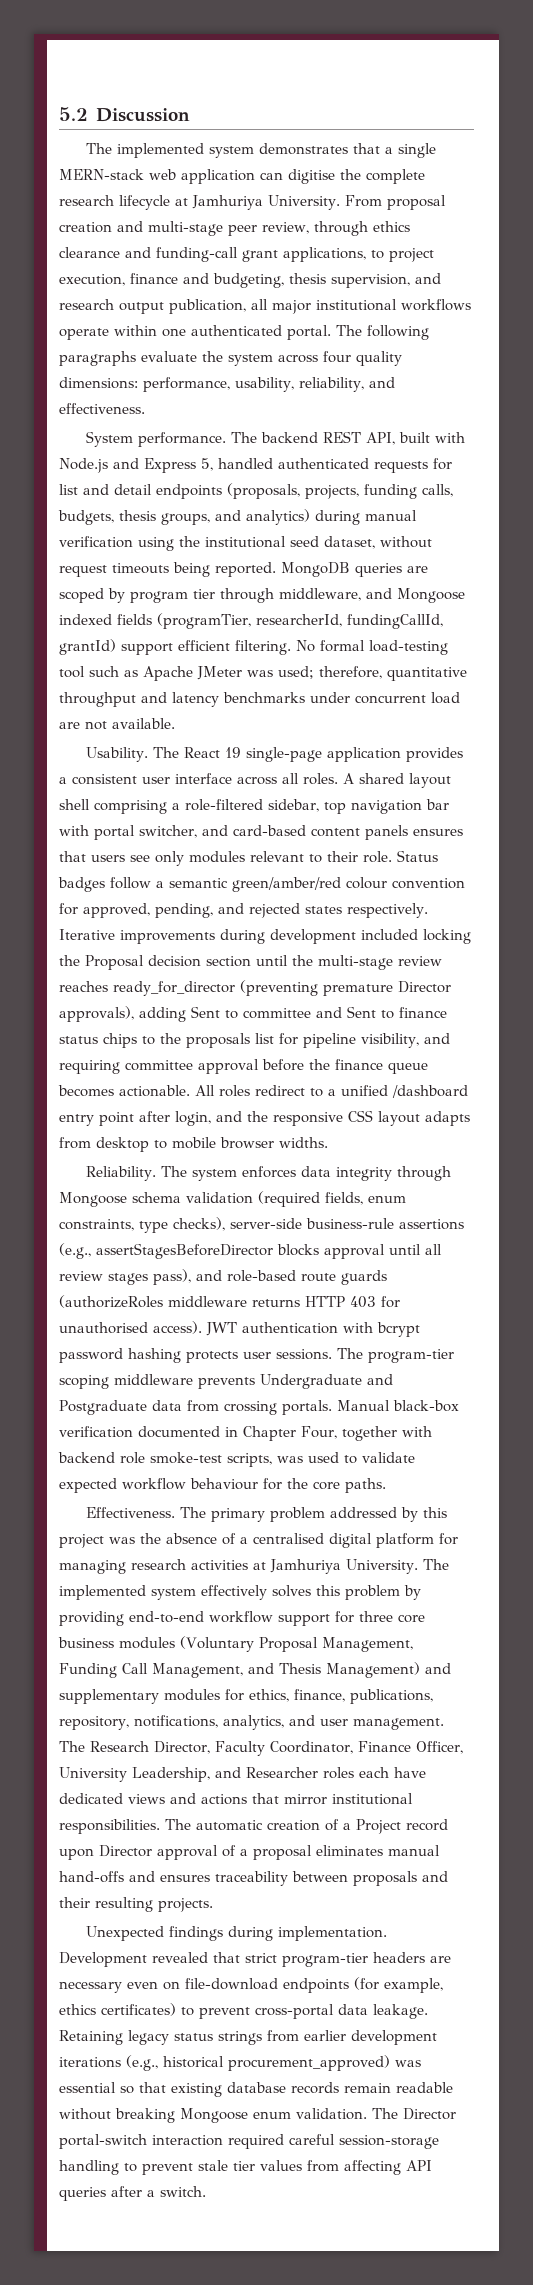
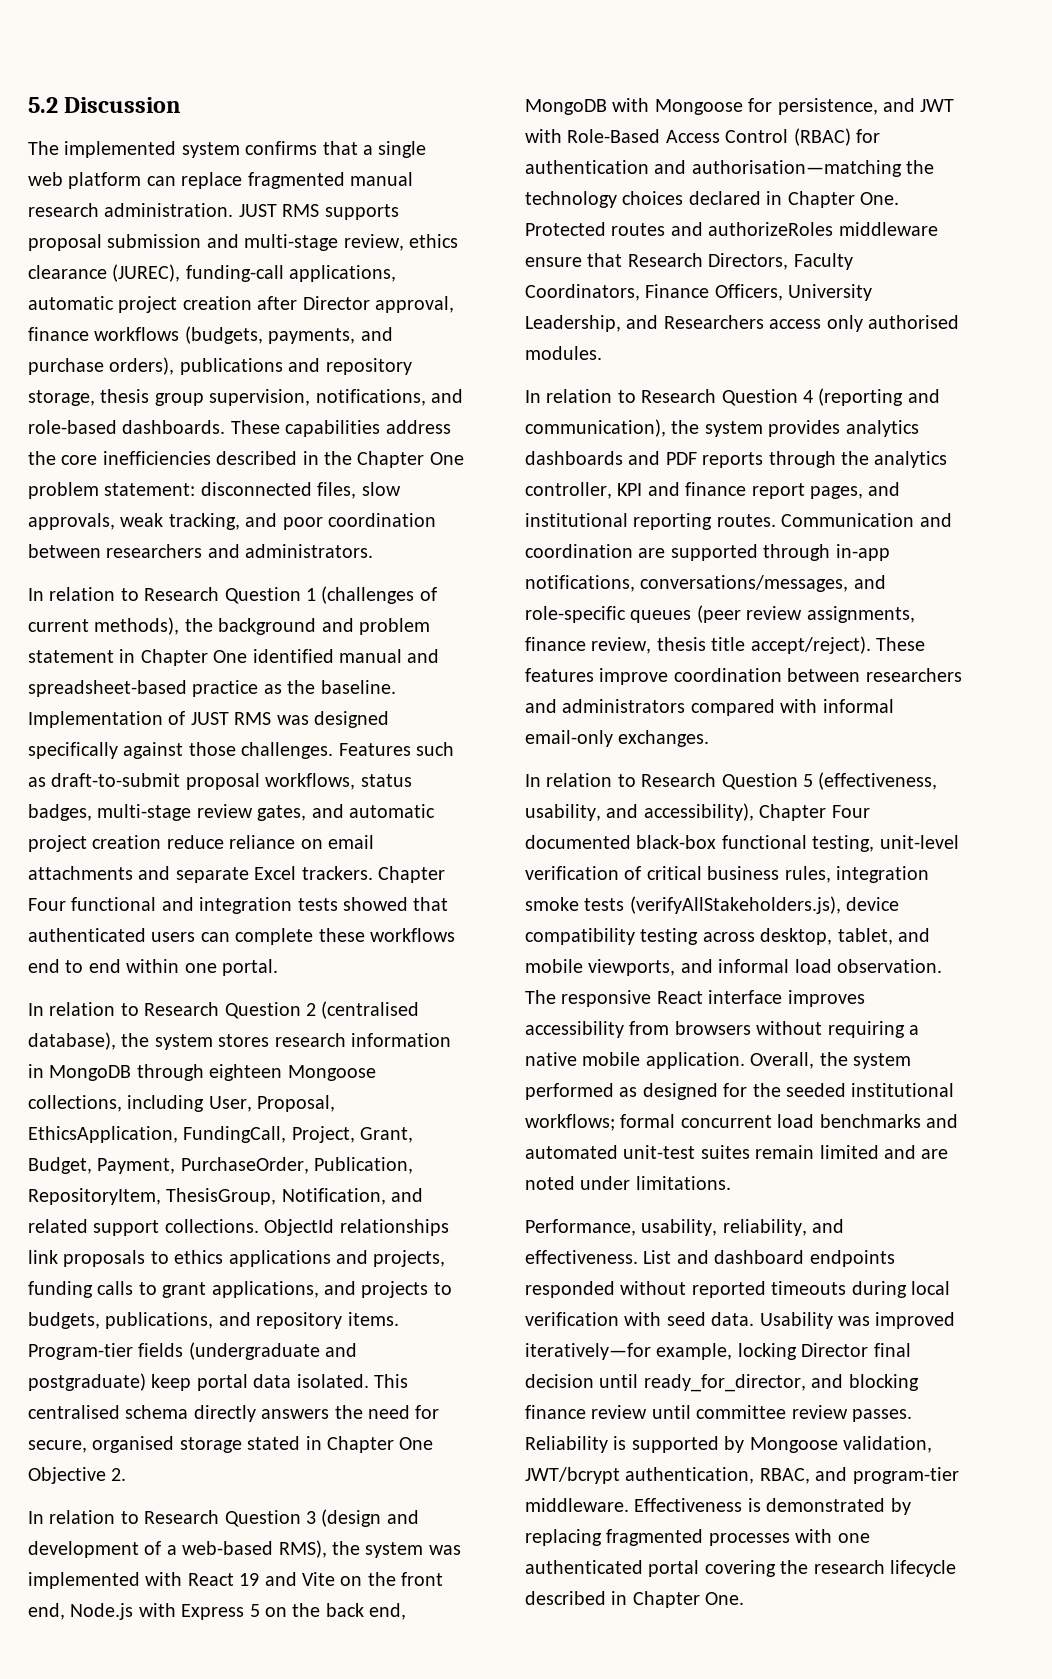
[259,143,349,155] demonstrates -> [245,141,318,155] confirms
[59,169,425,184] [59,195,446,210] [59,221,410,236] [59,247,434,262] [59,273,441,288] [59,299,471,314] [59,325,429,340] [59,351,402,366] [59,377,395,392] [59,403,145,414] [86,431,466,447] [59,458,452,473] [59,483,453,499] [58,509,417,525] [59,536,432,551] [59,562,428,577] [59,588,465,603] [59,613,443,629] [59,639,448,655] [59,666,467,681] [59,692,460,707] [59,718,175,730] [86,747,464,762] [59,773,451,788] [59,799,449,814] [59,825,463,840] [59,850,438,866] [58,877,465,892] [59,903,428,918] [59,929,471,944] [59,955,442,970] [59,980,451,996] [59,1006,447,1022] [59,1033,450,1048] [59,1059,428,1074] [58,1085,468,1098] [59,1110,470,1126] [59,1137,328,1152] [86,1166,452,1181] [59,1191,406,1207] [59,1217,464,1233] [59,1243,442,1259] [59,1269,387,1285] [59,1295,400,1308] [59,1321,420,1337] [59,1348,454,1363] [59,1374,393,1389] [59,1400,459,1415] [59,1426,432,1441] [58,1452,415,1467] [59,1478,386,1493] [86,1507,448,1522] [59,1533,458,1548] [59,1559,449,1574] [59,1585,421,1600] [59,1611,425,1626] [58,1636,413,1652] [59,1662,451,1678] [59,1689,433,1704] [59,1715,444,1730] [59,1741,463,1756] [59,1767,426,1782] [59,1793,413,1805] [59,1819,448,1834] [59,1845,440,1860] [59,1871,448,1886] [59,1897,213,1912] [86,1926,388,1941] [59,1952,451,1967] [59,1977,443,1993] [59,2003,428,2019] [59,2030,437,2045] [59,2055,421,2071] [59,2082,453,2097] [59,2108,456,2123] [59,2134,439,2149] [59,2160,432,2175] [59,2186,206,2201] MERN-stack web application can digitise the complete research lifecycle at Jamhuriya University. From proposal creation and multi-stage peer review, through ethics clearance and funding-call grant applications, to project execution, finance and budgeting, thesis supervision, and research output publication, all major institutional workflows operate within one authenticated portal. The following paragraphs evaluate the system across four quality dimensions: performance, usability, reliability, and effectiveness. // System performance. The backend REST API, built with Node.js and Express 5, handled authenticated requests for list and detail endpoints (proposals, projects, funding calls, budgets, thesis groups, and analytics) during manual verification using the institutional seed dataset, without request timeouts being reported. MongoDB queries are scoped by program tier through middleware, and Mongoose indexed fields (programTier, researcherId, fundingCallId, grantId) support efficient filtering. No formal load-testing tool such as Apache JMeter was used; therefore, quantitative throughput and latency benchmarks under concurrent load are not available. // Usability. The React 19 single-page application provides a consistent user interface across all roles. A shared layout shell comprising a role-filtered sidebar, top navigation bar with portal switcher, and card-based content panels ensures that users see only modules relevant to their role. Status badges follow a semantic green/amber/red colour convention for approved, pending, and rejected states respectively. Iterative improvements during development included locking the Proposal decision section until the multi-stage review reaches ready_for_director (preventing premature Director approvals), adding Sent to committee and Sent to finance status chips to the proposals list for pipeline visibility, and requiring committee approval before the finance queue becomes actionable. All roles redirect to a unified /dashboard entry point after login, and the responsive CSS layout adapts from desktop to mobile browser widths. // Reliability. The system enforces data integrity through Mongoose schema validation (required fields, enum constraints, type checks), server-side business-rule assertions (e.g., assertStagesBeforeDirector blocks approval until all review stages pass), and role-based route guards (authorizeRoles middleware returns HTTP 403 for unauthorised access). JWT authentication with bcrypt password hashing protects user sessions. The program-tier scoping middleware prevents Undergraduate and Postgraduate data from crossing portals. Manual black-box verification documented in Chapter Four, together with backend role smoke-test scripts, was used to validate expected workflow behaviour for the core paths. // Effectiveness. The primary problem addressed by this project was the absence of a centralised digital platform for managing research activities at Jamhuriya University. The implemented system effectively solves this problem by providing end-to-end workflow support for three core business modules (Voluntary Proposal Management, Funding Call Management, and Thesis Management) and supplementary modules for ethics, finance, publications, repository, notifications, analytics, and user management. The Research Director, Faculty Coordinator, Finance Officer, University Leadership, and Researcher roles each have dedicated views and actions that mirror institutional responsibilities. The automatic creation of a Project record upon Director approval of a proposal eliminates manual hand-offs and ensures traceability between proposals and their resulting projects. // Unexpected findings during implementation. Development revealed that strict program-tier headers are necessary even on file-download endpoints (for example, ethics certificates) to prevent cross-portal data leakage. Retaining legacy status strings from earlier development iterations (e.g., historical procurement_approved) was essential so that existing database records remain readable without breaking Mongoose enum validation. The Director portal-switch interaction required careful session-storage handling to prevent stale tier values from affecting API queries after a switch. -> [28,172,413,189] [28,203,399,220] [28,234,458,251] [28,264,397,282] [28,296,454,313] [28,326,393,344] [28,357,412,375] [28,389,463,406] [28,420,451,437] [28,451,464,468] [28,482,401,499] [28,513,436,530] [28,544,374,558] [28,586,437,604] [28,617,430,635] [28,649,440,666] [28,680,396,697] [28,711,389,728] [28,742,454,759] [28,773,412,790] [28,804,435,821] [28,835,374,852] [28,866,445,883] [28,897,449,914] [28,928,455,945] [28,959,278,976] [28,1001,420,1019] [28,1032,451,1050] [28,1064,376,1081] [28,1095,336,1112] [28,1126,414,1143] [28,1157,414,1174] [28,1188,424,1205] [28,1219,449,1236] [28,1250,446,1267] [28,1281,452,1298] [28,1312,399,1329] [28,1342,358,1360] [28,1373,408,1391] [28,1405,440,1422] [28,1436,434,1453] [28,1467,127,1484] [28,1509,419,1527] [28,1540,461,1558] [28,1572,444,1589] [28,1603,407,1620] [525,98,955,115] [525,128,880,146] [525,160,935,177] [525,191,899,208] [525,222,938,236] [525,253,853,270] [525,284,873,301] [525,315,959,332] [525,346,602,360] [525,388,940,406] [525,419,919,437] [525,451,948,468] [525,482,901,499] [525,513,952,530] [525,544,890,561] [525,575,886,592] [525,605,915,623] [525,636,925,654] [525,668,962,685] [525,699,894,716] [525,730,710,747] [525,772,938,790] [525,803,870,821] [525,835,959,852] [525,866,929,883] [525,896,900,914] [525,928,930,945] [525,959,942,976] [525,990,865,1007] [525,1021,919,1038] [525,1052,911,1069] [525,1083,955,1100] [525,1114,958,1131] [525,1145,949,1159] [525,1176,731,1190] [525,1219,845,1236] [525,1250,895,1267] [525,1281,950,1298] [525,1312,956,1329] [525,1343,911,1360] [525,1374,919,1392] [525,1405,912,1422] [525,1436,932,1453] [525,1467,959,1484] [525,1498,911,1515] [525,1529,870,1546] [525,1560,956,1577] [525,1591,745,1608] web platform can replace fragmented manual research administration. JUST RMS supports proposal submission and multi-stage review, ethics clearance (JUREC), funding-call applications, automatic project creation after Director approval, finance workflows (budgets, payments, and purchase orders), publications and repository storage, thesis group supervision, notifications, and role-based dashboards. These capabilities address the core inefficiencies described in the Chapter One problem statement: disconnected files, slow approvals, weak tracking, and poor coordination between researchers and administrators. // In relation to Research Question 1 (challenges of current methods), the background and problem statement in Chapter One identified manual and spreadsheet-based practice as the baseline. Implementation of JUST RMS was designed specifically against those challenges. Features such as draft-to-submit proposal workflows, status badges, multi-stage review gates, and automatic project creation reduce reliance on email attachments and separate Excel trackers. Chapter Four functional and integration tests showed that authenticated users can complete these workflows end to end within one portal. // In relation to Research Question 2 (centralised database), the system stores research information in MongoDB through eighteen Mongoose collections, including User, Proposal, EthicsApplication, FundingCall, Project, Grant, Budget, Payment, PurchaseOrder, Publication, RepositoryItem, ThesisGroup, Notification, and related support collections. ObjectId relationships link proposals to ethics applications and projects, funding calls to grant applications, and projects to budgets, publications, and repository items. Program-tier fields (undergraduate and postgraduate) keep portal data isolated. This centralised schema directly answers the need for secure, organised storage stated in Chapter One Objective 2. // In relation to Research Question 3 (design and development of a web-based RMS), the system was implemented with React 19 and Vite on the front end, Node.js with Express 5 on the back end, MongoDB with Mongoose for persistence, and JWT with Role-Based Access Control (RBAC) for authentication and authorisation—matching the technology choices declared in Chapter One. Protected routes and authorizeRoles middleware ensure that Research Directors, Faculty Coordinators, Finance Officers, University Leadership, and Researchers access only authorised modules. // In relation to Research Question 4 (reporting and communication), the system provides analytics dashboards and PDF reports through the analytics controller, KPI and finance report pages, and institutional reporting routes. Communication and coordination are supported through in-app notifications, conversations/messages, and role-specific queues (peer review assignments, finance review, thesis title accept/reject). These features improve coordination between researchers and administrators compared with informal email-only exchanges. // In relation to Research Question 5 (effectiveness, usability, and accessibility), Chapter Four documented black-box functional testing, unit-level verification of critical business rules, integration smoke tests (verifyAllStakeholders.js), device compatibility testing across desktop, tablet, and mobile viewports, and informal load observation. The responsive React interface improves accessibility from browsers without requiring a native mobile application. Overall, the system performed as designed for the seeded institutional workflows; formal concurrent load benchmarks and automated unit-test suites remain limited and are noted under limitations. // Performance, usability, reliability, and effectiveness. List and dashboard endpoints responded without reported timeouts during local verification with seed data. Usability was improved iteratively—for example, locking Director final decision until ready_for_director, and blocking finance review until committee review passes. Reliability is supported by Mongoose validation, JWT/bcrypt authentication, RBAC, and program-tier middleware. Effectiveness is demonstrated by replacing fragmented processes with one authenticated portal covering the research lifecycle described in Chapter One.

